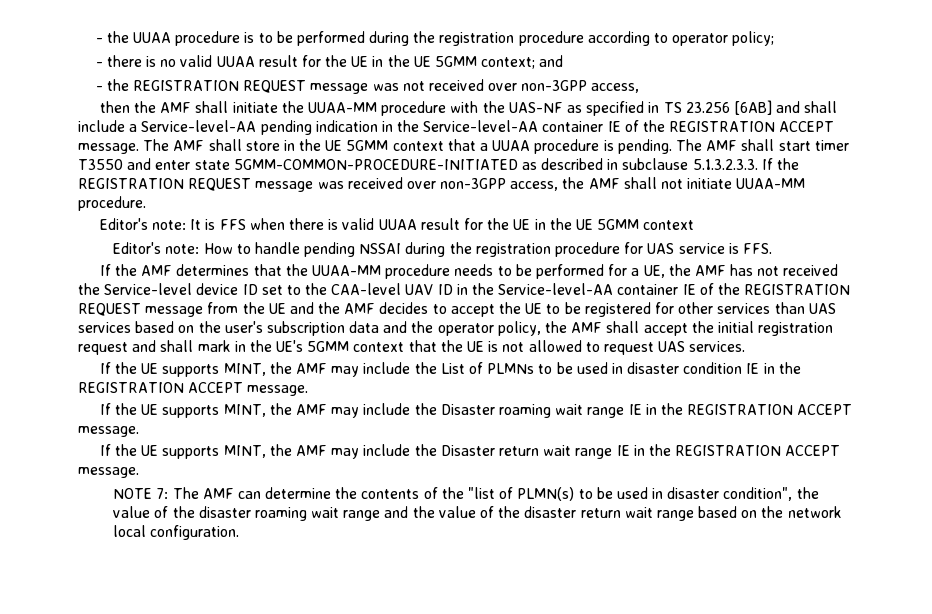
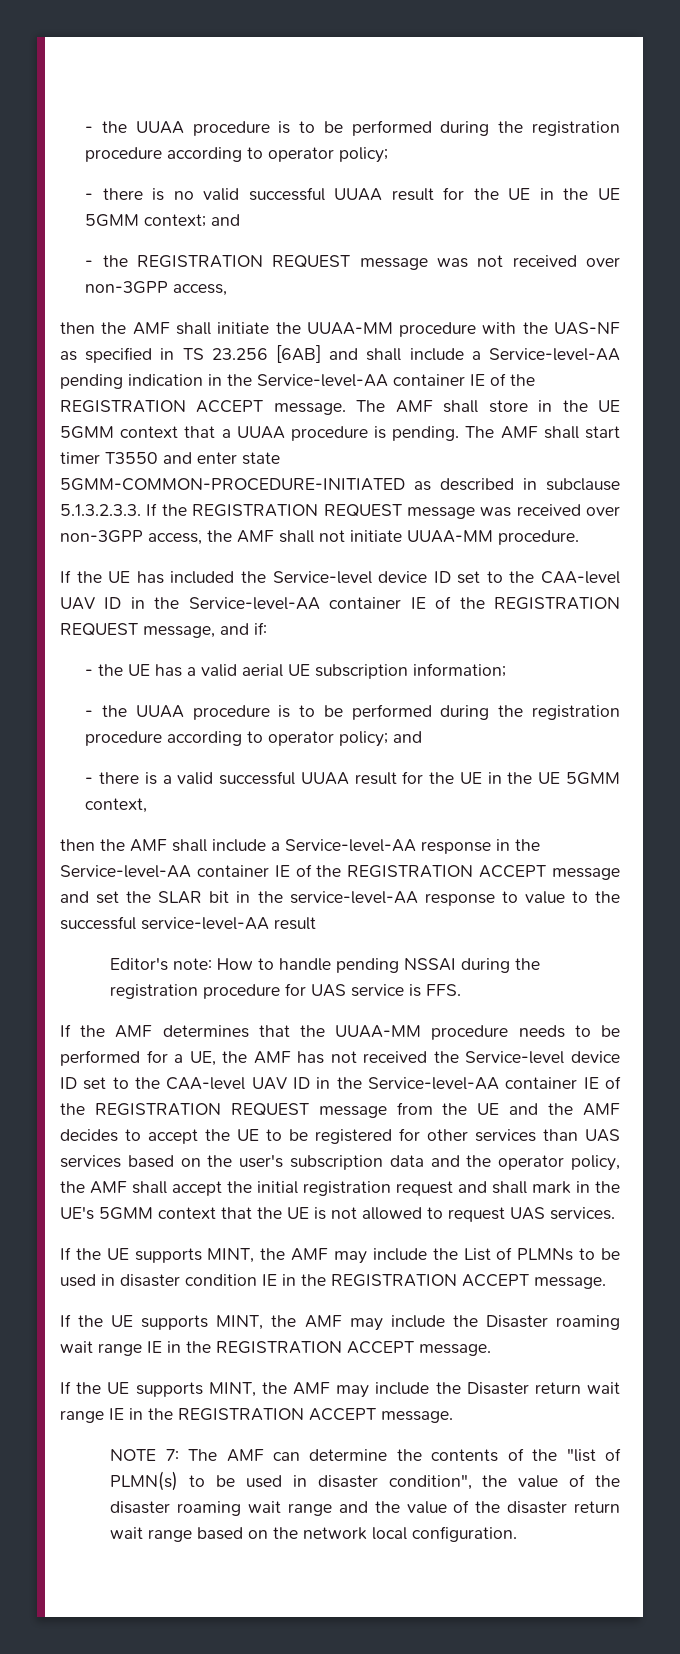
(213, 61) none -> [248,187,325,201] successful
[99,218,695,230] Editor's note: It is FFS when there is valid UUAA result for the UE in the UE 5GMM context -> [60,570,620,584] [60,596,620,610] [60,622,267,638] [85,663,507,679] [85,704,620,720] [85,731,423,747] [85,771,620,785] [85,798,148,813] [60,839,540,854] [60,864,620,880] [60,891,620,906] [60,916,316,930] If the UE has included the Service-level device ID set to the CAA-level UAV ID in the Service-level-AA container IE of the REGISTRATION REQUEST message, and if: // - the UE has a valid aerial UE subscription information; // - the UUAA procedure is to be performed during the registration procedure according to operator policy; and // - there is a valid successful UUAA result for the UE in the UE 5GMM context, // then the AMF shall include a Service-level-AA response in the Service-level-AA container IE of the REGISTRATION ACCEPT message and set the SLAR bit in the service-level-AA response to value to the successful service-level-AA result

